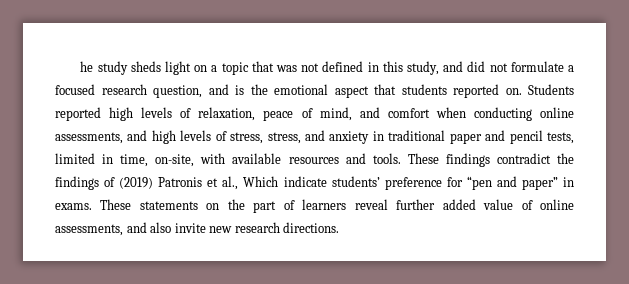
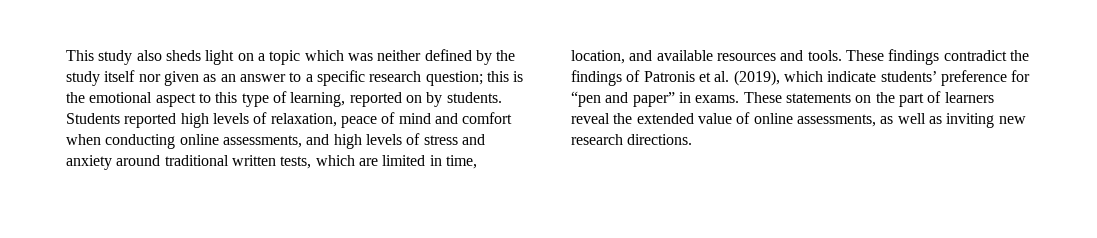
[80,61,128,75] he study -> [66,50,162,65] This study also
[251,61,574,75] [55,84,522,98] that was not defined in this study, and did not formulate a focused research question, and is the emotional aspect that students reported on. -> [304,49,516,65] [66,70,524,86] [66,91,502,107] which was neither defined by the study itself nor given as an answer to a specific research question; this is the emotional aspect to this type of learning, reported on by students.
[319,107,352,121] mind, -> [398,113,431,124] mind
[230,130,574,144] stress, stress, and anxiety in traditional paper and pencil tests, -> [423,134,485,145] [66,155,378,170] stress and anxiety around traditional written tests, which are
[155,153,226,167] on-site, with -> [571,50,653,64] location, and
[119,177,154,189] (2019) -> (641, 76) none
[222,176,279,190] al., Which -> [714,70,823,86] al. (2019), which
[396,199,476,210] further added -> [613,113,694,124] the extended
[126,222,206,233] and also invite -> [880,113,995,128] as well as inviting

